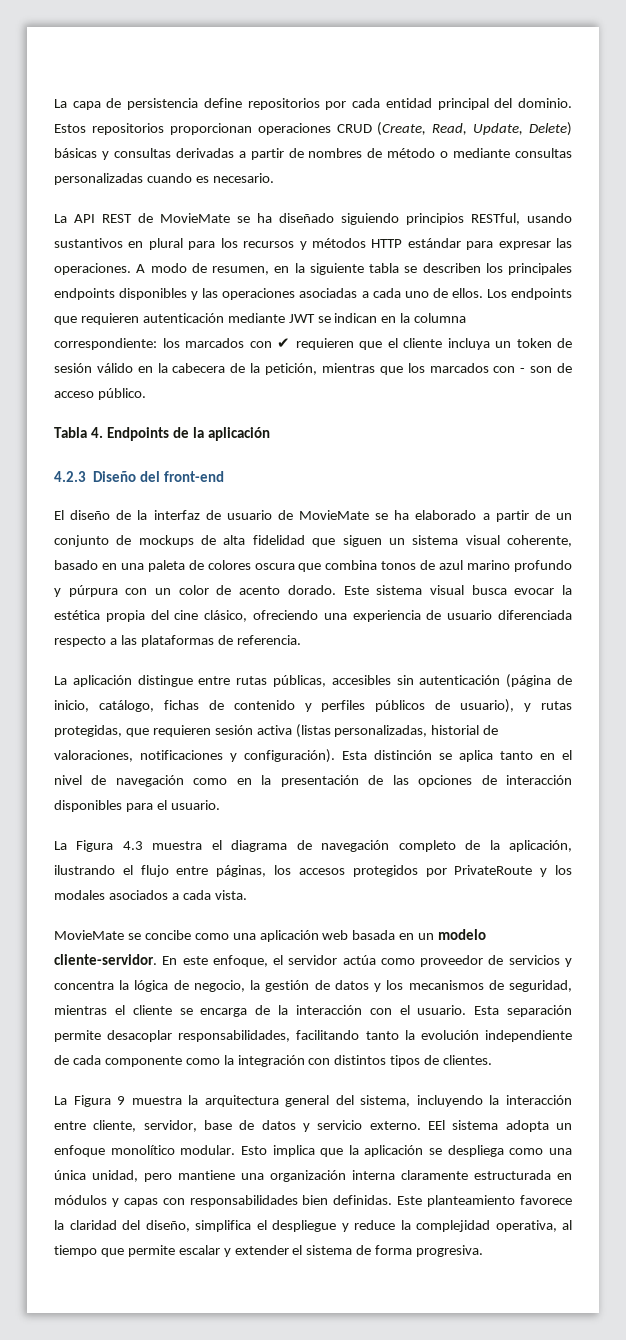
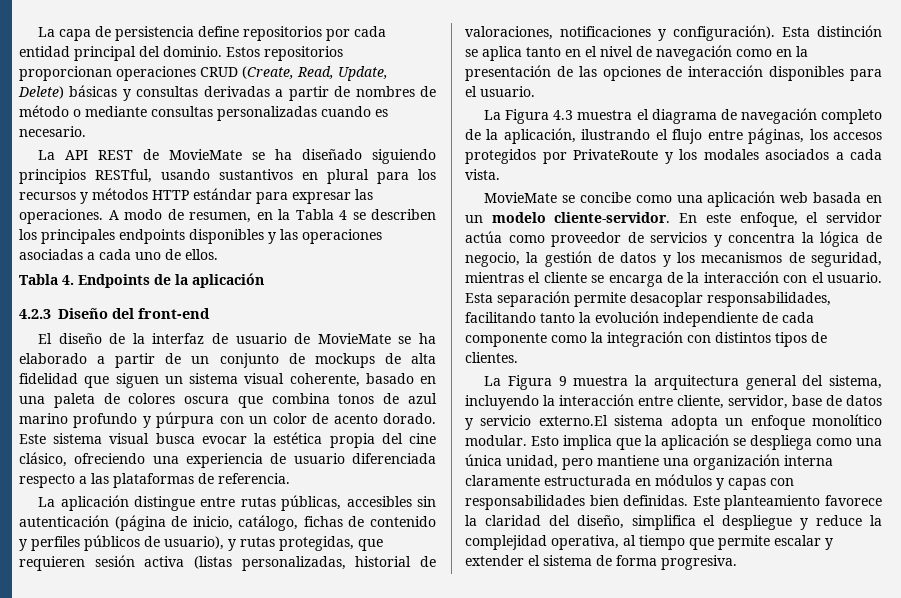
[309,263,399,275] siguiente tabla -> [295,209,347,220] Tabla 4
[486,288,572,300] [54,313,467,325] [54,338,572,350] [54,363,573,375] [54,388,146,400] Los endpoints que requieren autenticación mediante JWT se indican en la columna correspondiente: los marcados con ✔ requieren que el cliente incluya un token de sesión válido en la cabecera de la petición, mientras que los marcados con - son de acceso público. -> (218, 254) none
[369,1120,445,1130] externo. EEl -> [538,415,608,426] externo.El

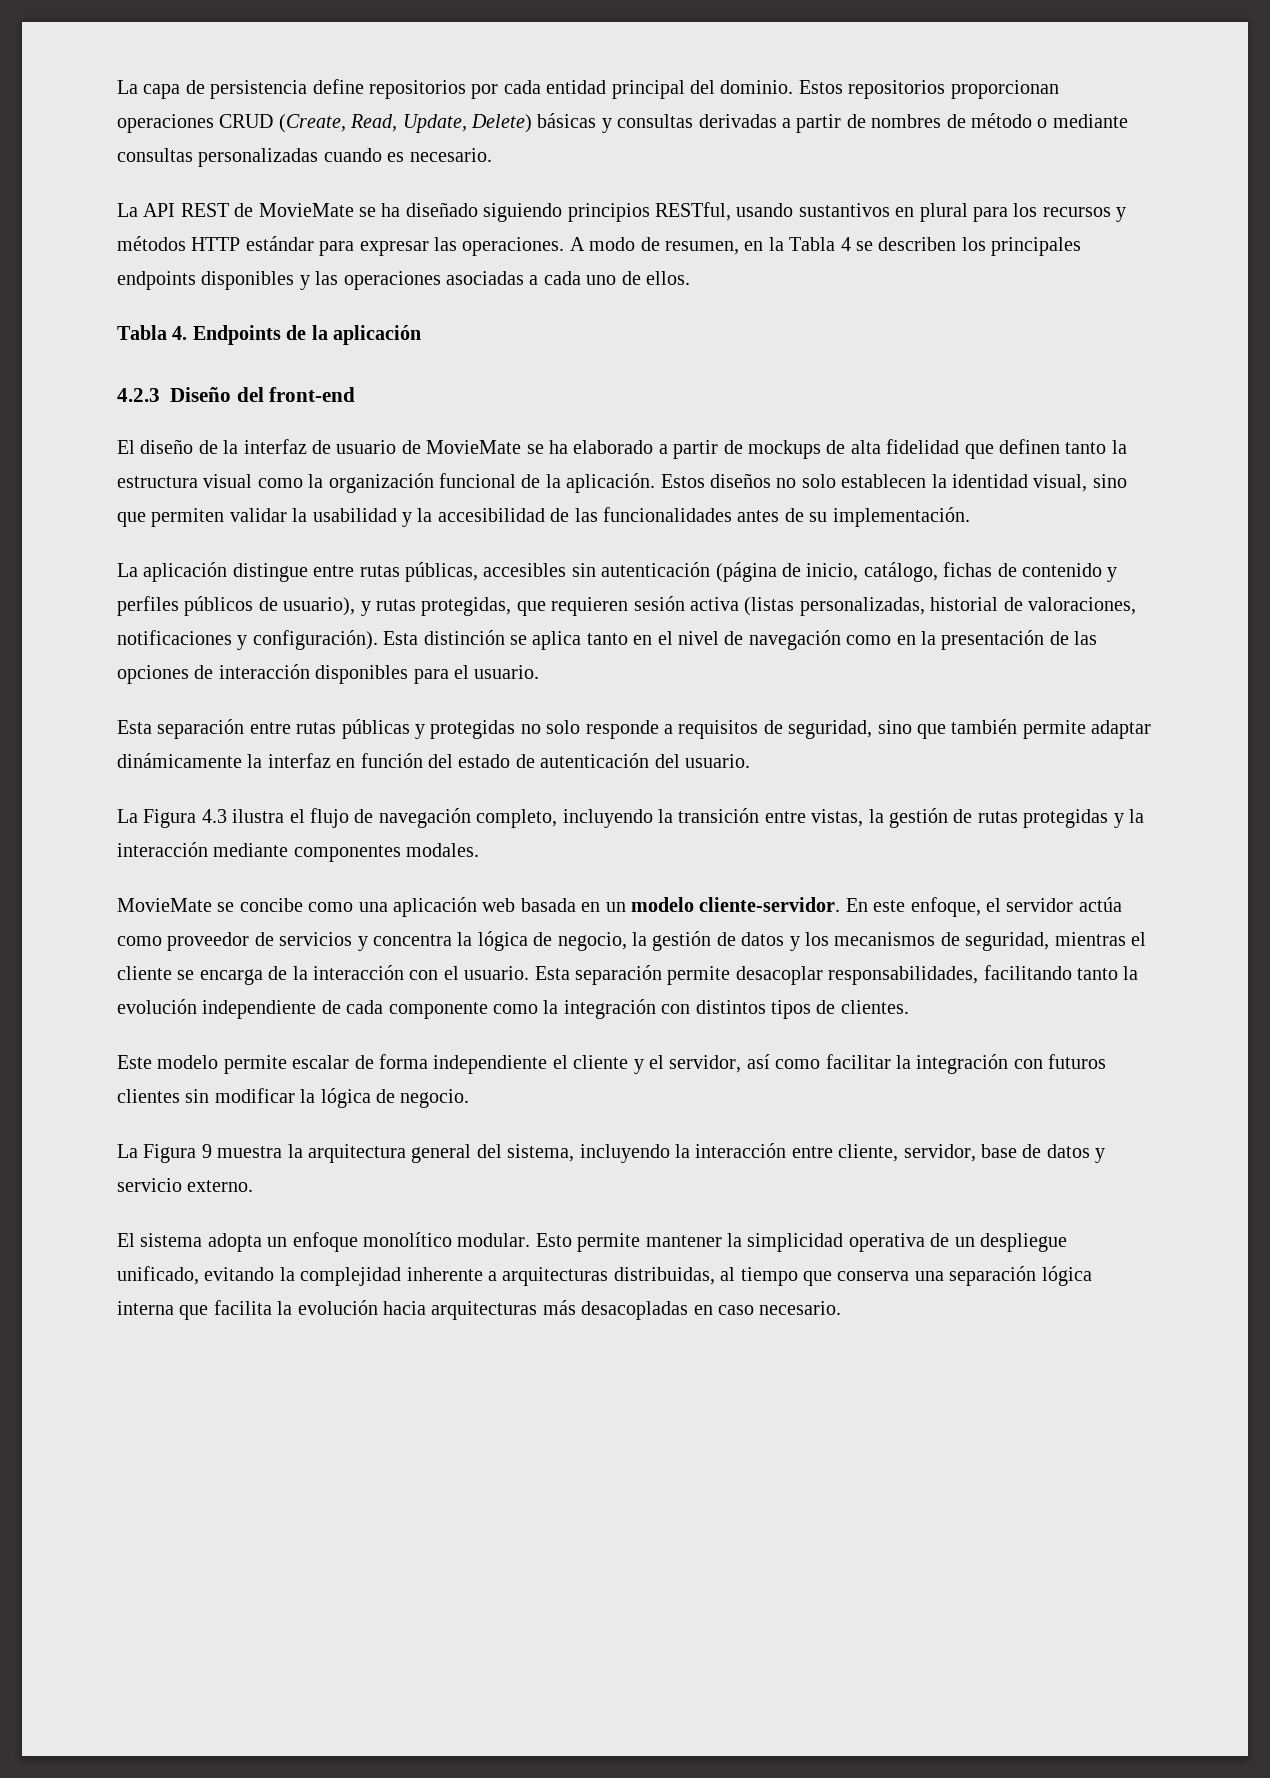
[191,353,305,368] un conjunto de -> (743, 447) none
[115,373,436,388] [19,393,437,408] [19,412,437,428] [19,432,437,448] [19,452,436,468] [19,473,290,488] siguen un sistema visual coherente, basado en una paleta de colores oscura que combina tonos de azul marino profundo y púrpura con un color de acento dorado. Este sistema visual busca evocar la estética propia del cine clásico, ofreciendo una experiencia de usuario diferenciada respecto a las plataformas de referencia. -> [998,439,1127,454] [117,473,1127,493] [117,507,970,527] definen tanto la estructura visual como la organización funcional de la aplicación. Estos diseños no solo establecen la identidad visual, sino que permiten validar la usabilidad y la accesibilidad de las funcionalidades antes de su implementación.
[484,108,882,124] [465,128,882,144] [465,149,882,164] [465,169,500,180] La Figura 4.3 muestra el diagrama de navegación completo de la aplicación, ilustrando el flujo entre páginas, los accesos protegidos por PrivateRoute y los modales asociados a cada vista. -> [117,719,1152,739] [117,753,750,768] [117,808,1144,828] [117,842,480,862] Esta separación entre rutas públicas y protegidas no solo responde a requisitos de seguridad, sino que también permite adaptar dinámicamente la interfaz en función del estado de autenticación del usuario. // La Figura 4.3 ilustra el flujo de navegación completo, incluyendo la transición entre vistas, la gestión de rutas protegidas y la interacción mediante componentes modales.
(518, 357) none -> [117,1054,1107,1074] [117,1088,470,1108] // Este modelo permite escalar de forma independiente el cliente y el servidor, así como facilitar la integración con futuros clientes sin modificar la lógica de negocio.
[538,415,608,426] externo.El -> [187,1180,254,1192] [117,1233,135,1247] externo. // El
[563,434,882,450] [465,454,833,470] [465,474,794,490] [465,495,882,510] [465,515,882,530] [465,535,833,550] [465,555,737,570] implica que la aplicación se despliega como una única unidad, pero mantiene una organización interna claramente estructurada en módulos y capas con responsabilidades bien definidas. Este planteamiento favorece la claridad del diseño, simplifica el despliegue y reduce la complejidad operativa, al tiempo que permite escalar y extender el sistema de forma progresiva. -> [577,1233,1067,1252] [117,1266,1092,1286] [117,1300,842,1320] permite mantener la simplicidad operativa de un despliegue unificado, evitando la complejidad inherente a arquitecturas distribuidas, al tiempo que conserva una separación lógica interna que facilita la evolución hacia arquitecturas más desacopladas en caso necesario.

